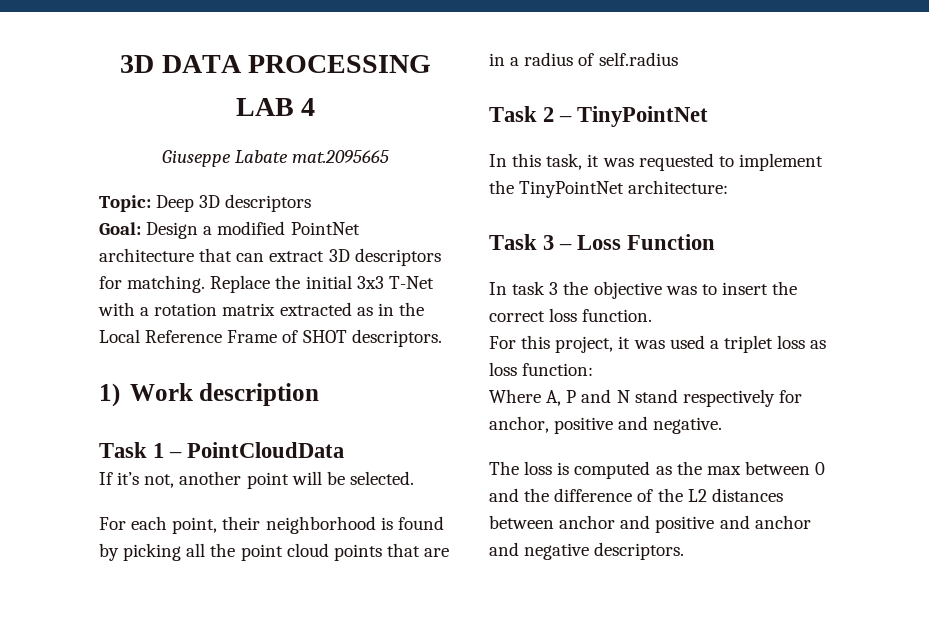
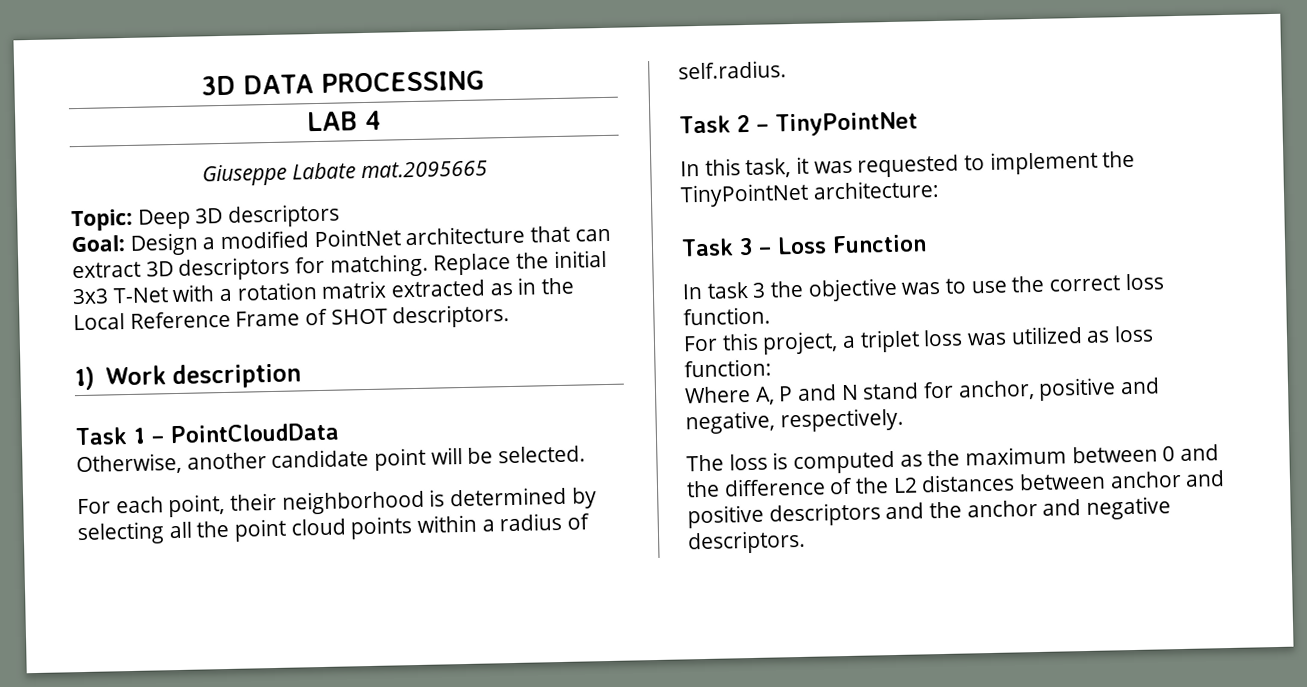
[99,471,242,488] If it’s not, another -> [76,448,370,476] Otherwise, another candidate
[397,516,444,530] [99,543,182,561] found by picking -> [450,486,597,509] [77,521,165,546] determined by selecting
[386,543,450,557] [489,53,505,66] that are in -> [417,514,478,533] within
[598,52,678,66] self.radius -> [678,60,787,80] self.radius.
[721,282,768,295] insert -> [970,280,1008,294] use
[618,335,705,349] it was used -> (839, 343) none
(806, 342) none -> [967,326,1083,346] was utilized
[682,389,775,407] respectively -> (920, 391) none
[653,417,723,434] negative. -> [685,407,904,435] negative, respectively.
[706,466,741,475] max -> [965,446,1068,466] maximum
[719,515,750,529] and -> [768,501,963,527] descriptors and the

